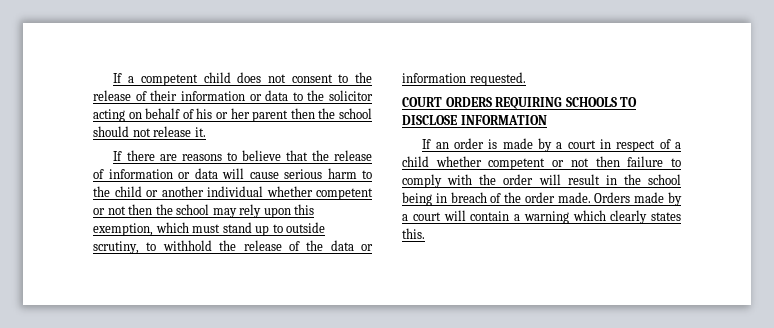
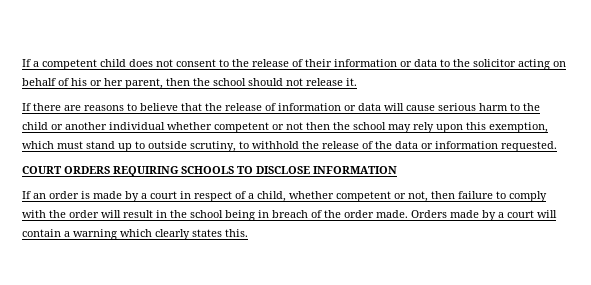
[252,110,289,122] parent -> [125,78,163,89] parent,
[402,156,589,170] child whether competent or not -> [257,191,428,202] child, whether competent or not,

